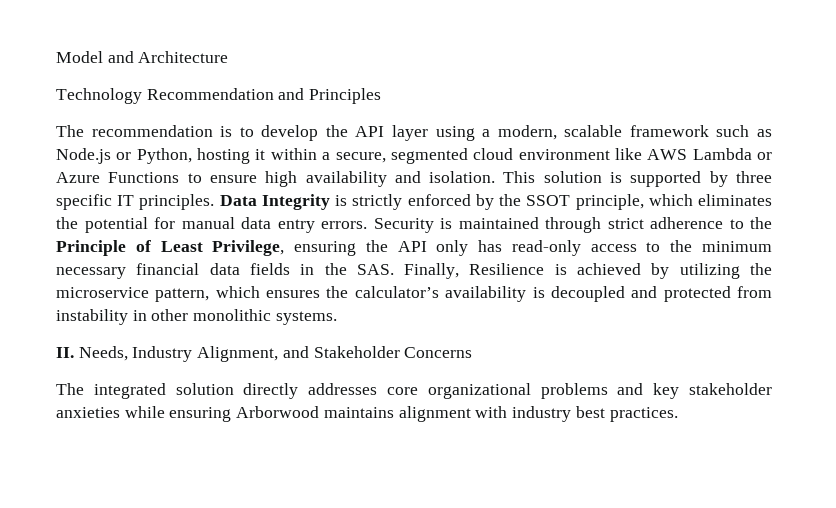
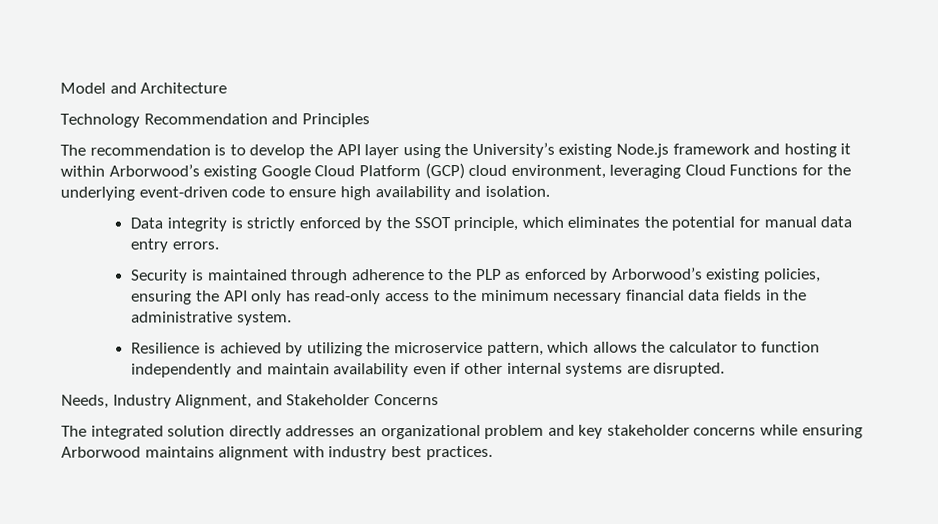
[482,125,772,140] [56,148,772,164] [56,172,180,183] a modern, scalable framework such as Node.js or Python, hosting it within a secure, segmented cloud environment like AWS Lambda or Azure Functions -> [444,142,852,158] [60,163,851,180] [60,186,266,201] the University’s existing Node.js framework and hosting it within Arborwood’s existing Google Cloud Platform (GCP) cloud environment, leveraging Cloud Functions for the underlying event-driven code
[503,171,772,187] [56,194,330,210] This solution is supported by three specific IT principles. Data Integrity -> [130,217,227,232] // Data integrity
(367, 225) none -> (219, 245) //
[607,218,644,229] strict -> (349, 276) none
[56,240,285,256] Principle of Least Privilege, -> [475,267,822,283] PLP as enforced by Arborwood’s existing policies,
[356,263,460,279] SAS. Finally, -> [131,311,292,326] administrative system. //
[266,286,773,302] [56,309,337,325] [56,347,74,358] ensures the calculator’s availability is decoupled and protected from instability in other monolithic systems. // II. -> [592,341,821,353] [131,362,726,378] allows the calculator to function independently and maintain availability even if other internal systems are disrupted. //
[387,383,608,399] core organizational problems -> [358,424,545,440] an organizational problem
[56,407,120,418] anxieties -> [693,427,757,436] concerns

